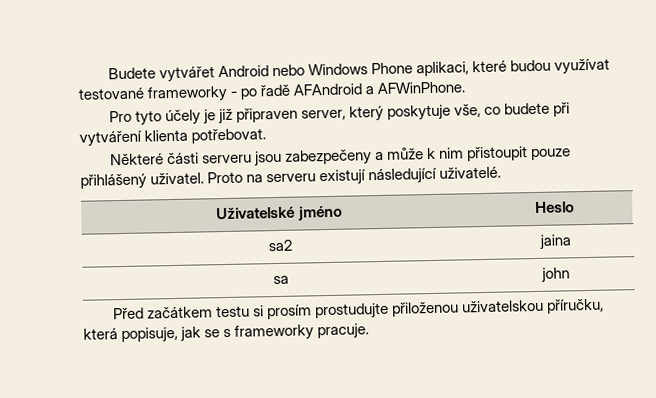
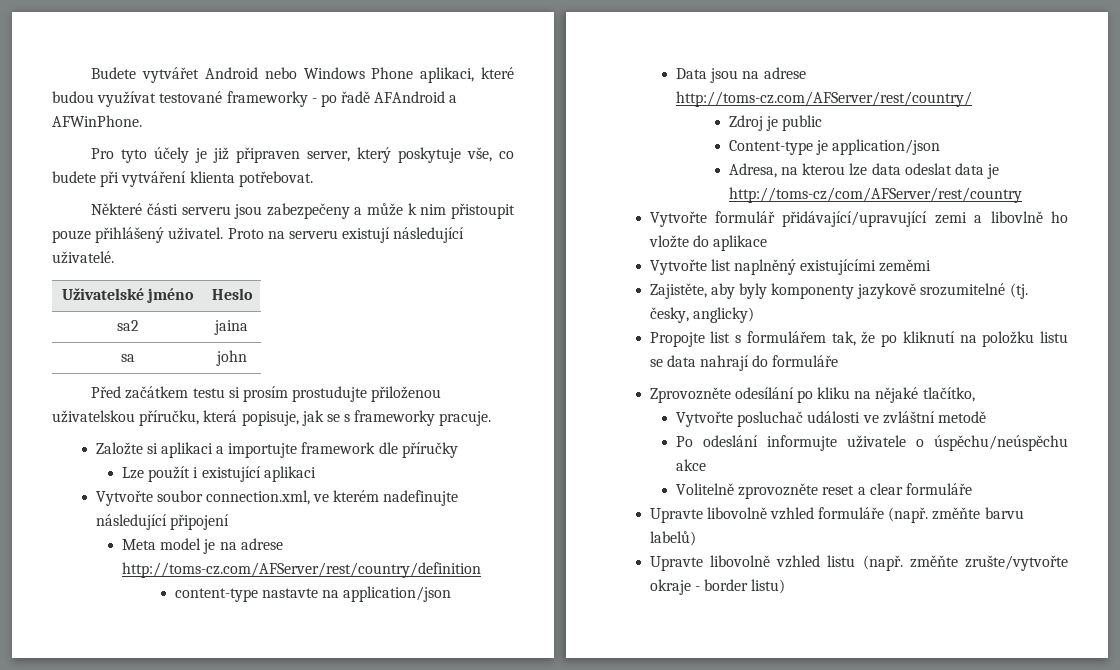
(370, 331) none -> [95,442,458,458] [121,466,316,482] [95,490,459,506] [95,514,229,530] [121,538,283,554] [121,562,481,578] [174,586,452,602] [675,67,806,83] [675,91,972,107] [728,115,823,131] [728,139,941,155] [728,163,1000,179] [728,187,1022,203] [649,211,1068,227] [648,235,767,251] [649,259,932,275] [649,283,1028,299] [649,307,754,323] [649,331,1068,347] [649,355,839,371] [649,387,975,403] [675,411,986,427] [675,435,1068,451] [675,459,706,471] [675,483,972,499] [649,507,1024,523] [649,531,696,546] [649,555,1068,571] [649,579,786,595] // Založte si aplikaci a importujte framework dle příručky // Lze použít i existující aplikaci // Vytvořte soubor connection.xml, ve kterém nadefinujte následující připojení // Meta model je na adrese http://toms-cz.com/AFServer/rest/country/definition // content-type nastavte na application/json // Data jsou na adrese http://toms-cz.com/AFServer/rest/country/ // Zdroj je public // Content-type je application/json // Adresa, na kterou lze data odeslat data je http://toms-cz/com/AFServer/rest/country // Vytvořte formulář přidávající/upravující zemi a libovlně ho vložte do aplikace // Vytvořte list naplněný existujícími zeměmi // Zajistěte, aby byly komponenty jazykově srozumitelné (tj. česky, anglicky) // Propojte list s formulářem tak, že po kliknutí na položku listu se data nahrají do formuláře // Zprovozněte odesílání po kliku na nějaké tlačítko, // Vytvořte posluchač události ve zvláštní metodě // Po odeslání informujte uživatele o úspěchu/neúspěchu akce // Volitelně zprovozněte reset a clear formuláře // Upravte libovolně vzhled formuláře (např. změňte barvu labelů) // Upravte libovolně vzhled listu (např. změňte zrušte/vytvořte okraje - border listu)

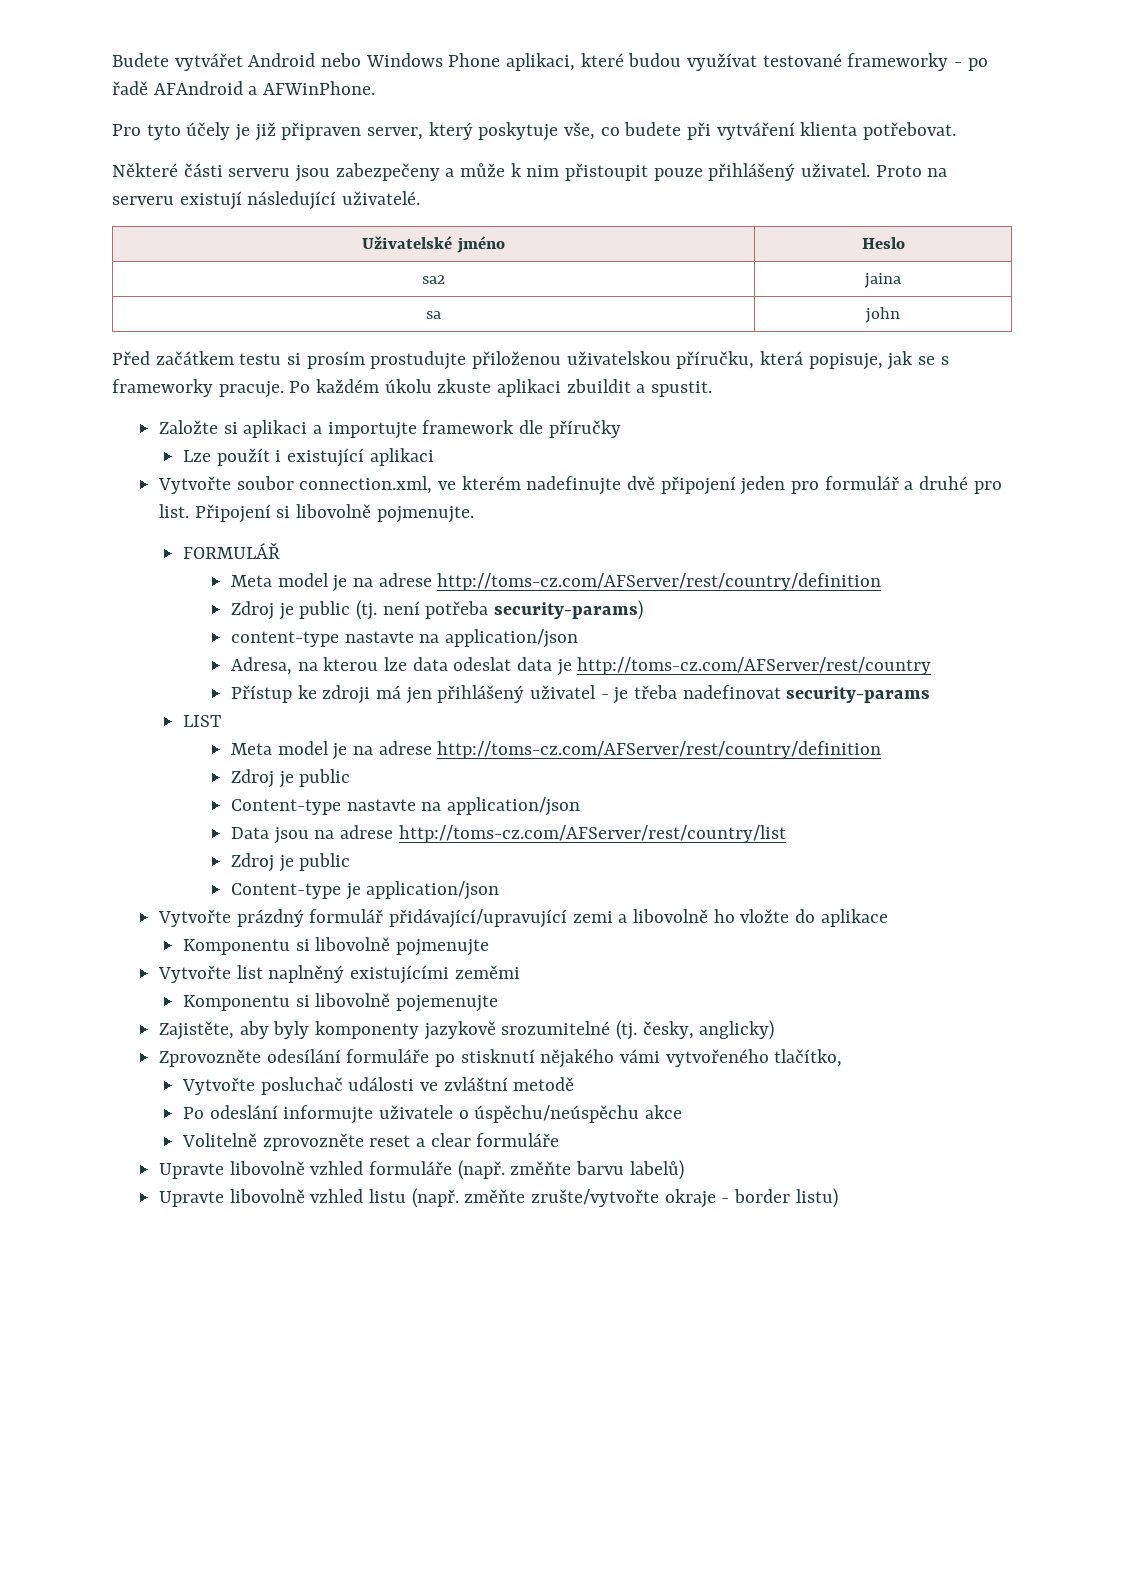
(492, 418) none -> [289,379,713,397] Po každém úkolu zkuste aplikaci zbuildit a spustit.
[95,514,167,530] následující -> [627,476,656,490] dvě
[121,538,283,554] [121,562,481,578] [174,586,452,602] [675,67,806,83] [675,91,972,107] [728,115,823,131] [728,140,829,155] // Meta model je na adrese http://toms-cz.com/AFServer/rest/country/definition // content-type nastavte na application/json // Data jsou na adrese http://toms-cz.com/AFServer/rest/country/ // Zdroj je public // Content-type je -> [740,476,1002,495] [159,504,474,523] [183,543,281,559] [230,573,882,592] [230,600,644,620] [230,631,440,647] jeden pro formulář a druhé pro list. Připojení si libovolně pojmenujte. // FORMULÁŘ // Meta model je na adrese http://toms-cz.com/AFServer/rest/country/definition // Zdroj je public (tj. není potřeba security-params) // content-type nastavte na
[728,187,1022,203] [649,211,707,227] http://toms-cz/com/AFServer/rest/country // Vytvořte -> [577,657,932,675] [230,685,931,704] [183,715,222,727] [230,741,882,760] [230,769,351,788] [230,797,581,816] [230,825,786,844] [230,853,351,872] [230,881,500,900] [158,909,304,927] http://toms-cz.com/AFServer/rest/country // Přístup ke zdroji má jen přihlášený uživatel - je třeba nadefinovat security-params // LIST // Meta model je na adrese http://toms-cz.com/AFServer/rest/country/definition // Zdroj je public // Content-type nastavte na application/json // Data jsou na adrese http://toms-cz.com/AFServer/rest/country/list // Zdroj je public // Content-type je application/json // Vytvořte prázdný
[990,211,1043,223] libovlně -> [633,909,709,923] libovolně
(767, 243) none -> [183,937,490,956] // Komponentu si libovolně pojmenujte
(932, 265) none -> [183,993,499,1012] // Komponentu si libovolně pojemenujte
[649,331,1068,347] [649,355,839,371] [649,387,919,403] Propojte list s formulářem tak, že po kliknutí na položku listu se data nahrají do formuláře // Zprovozněte odesílání po kliku na nějaké -> [159,1049,769,1068] Zprovozněte odesílání formuláře po stisknutí nějakého vámi vytvořeného

